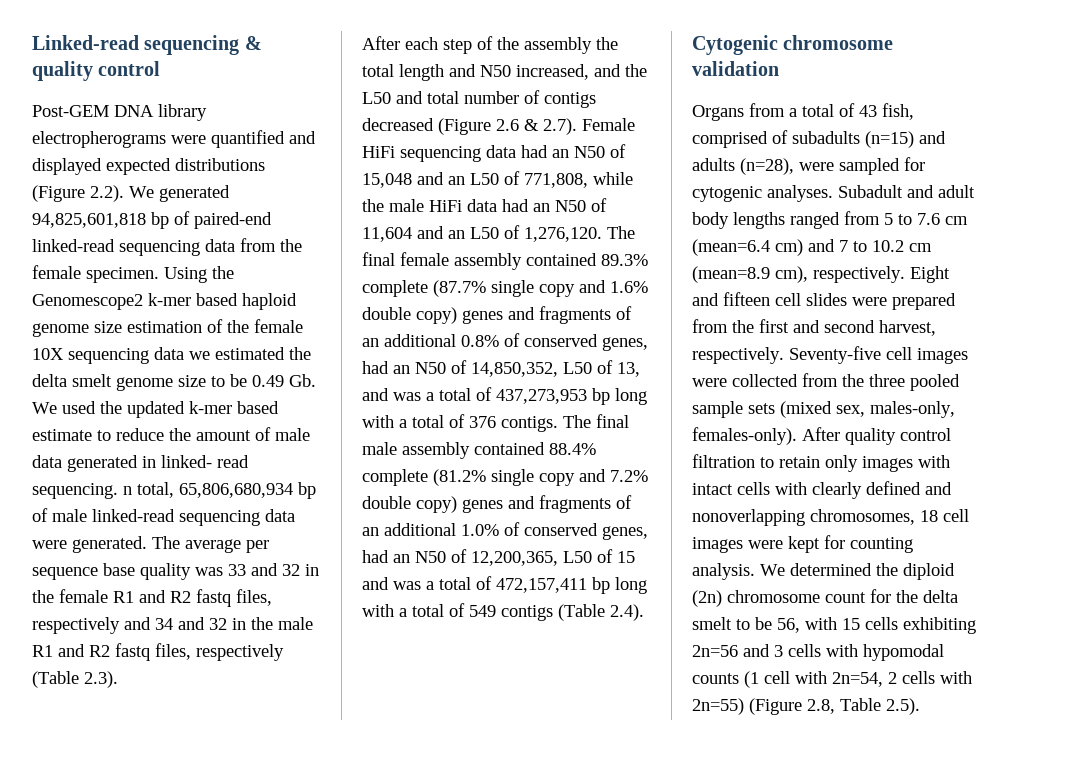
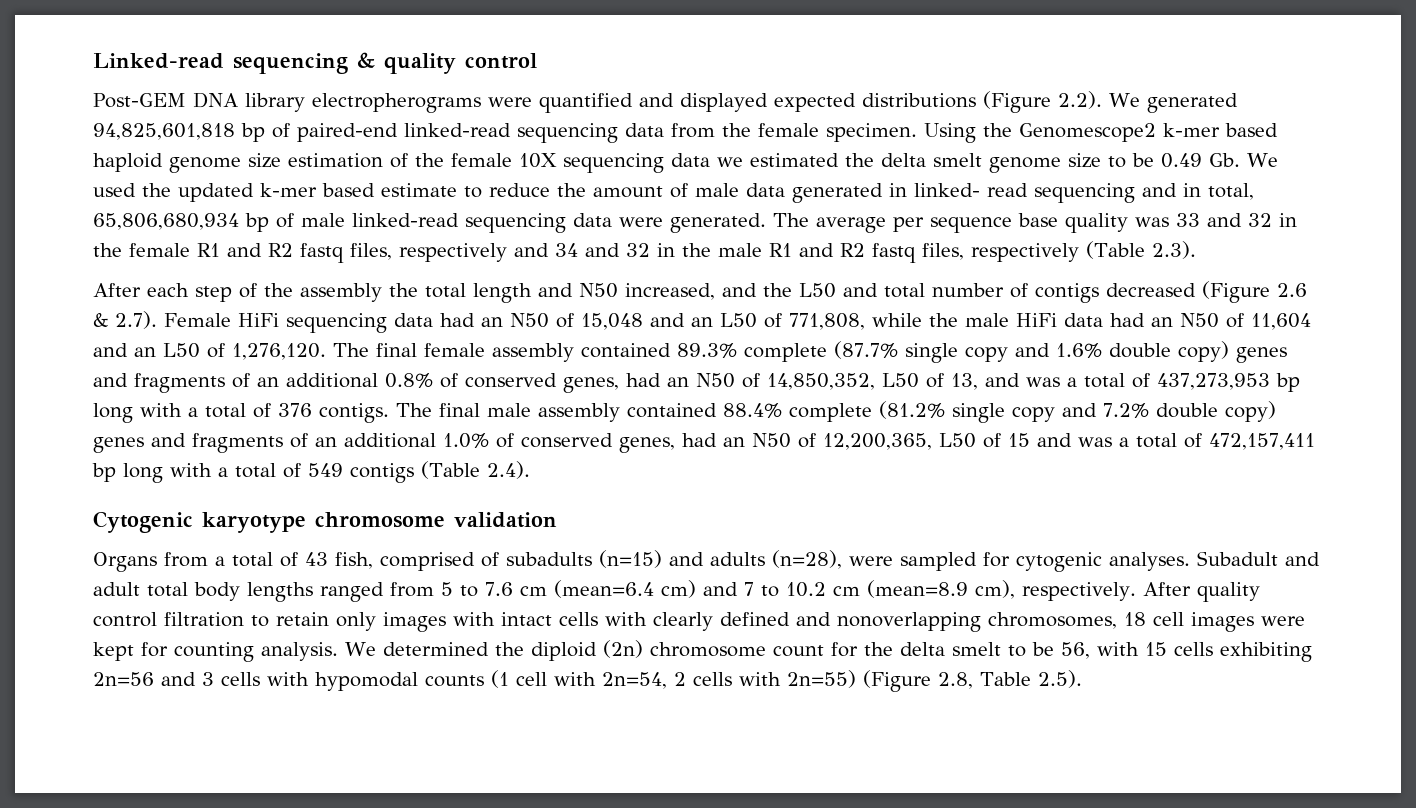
[32,483,132,499] sequencing. n -> [1034,183,1201,203] sequencing and in
(778, 45) none -> [202,512,306,533] karyotype
(975, 191) none -> [147,582,188,597] total
[910,266,950,283] [692,292,956,310] [692,319,936,336] [692,346,968,364] [692,373,960,391] [692,401,955,418] [692,427,797,445] Eight and fifteen cell slides were prepared from the first and second harvest, respectively. Seventy-five cell images were collected from the three pooled sample sets (mixed sex, males-only, females-only). -> (1136, 591) none

